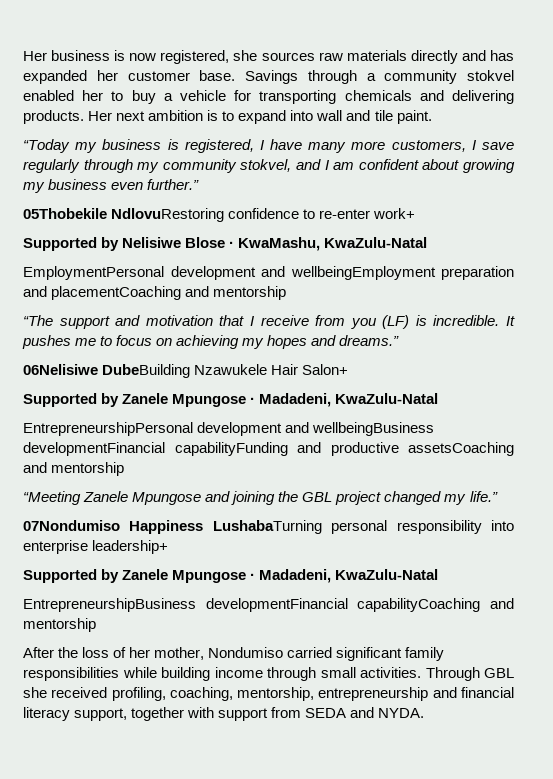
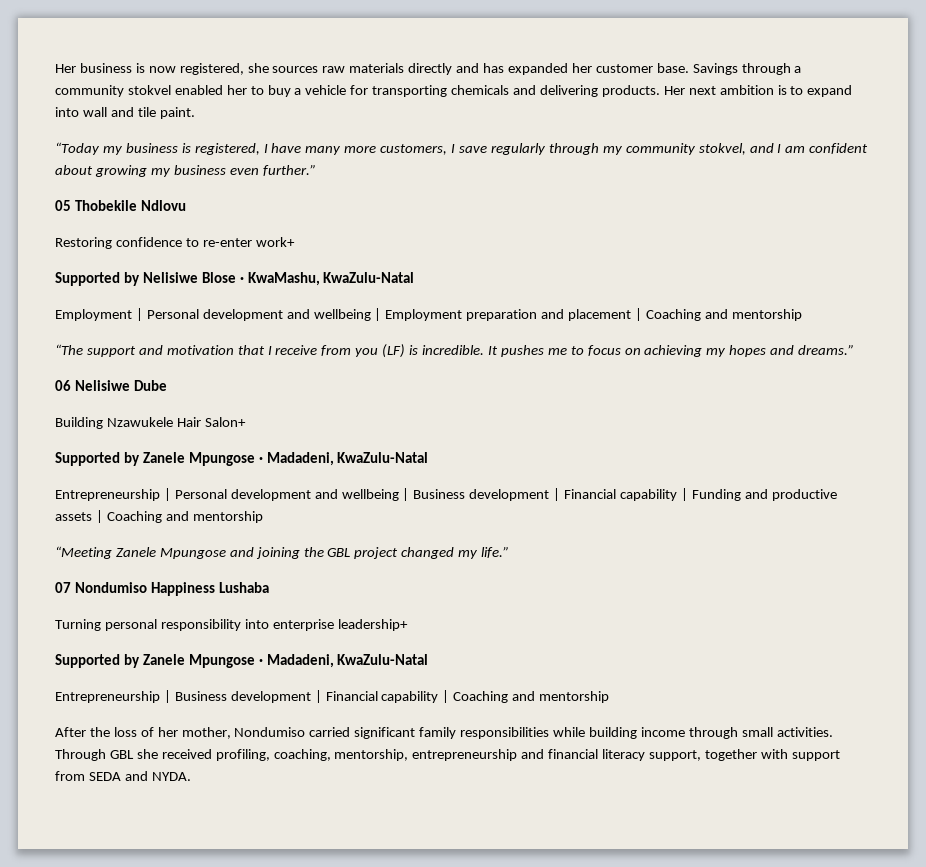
[23,208,225,222] 05Thobekile NdlovuRestoring -> [55,200,186,211] [55,237,112,249] 05 Thobekile Ndlovu // Restoring
[23,266,514,280] [23,286,182,300] EmploymentPersonal development and wellbeingEmployment preparation and placementCoaching -> [55,308,701,321] Employment | Personal development and wellbeing | Employment preparation and placement | Coaching
[23,364,191,378] 06Nelisiwe DubeBuilding -> [55,380,167,391] [55,417,103,429] 06 Nelisiwe Dube // Building
[23,422,435,436] [23,442,514,456] EntrepreneurshipPersonal development and wellbeingBusiness developmentFinancial capabilityFunding and productive assetsCoaching -> [55,488,837,501] [55,510,162,523] Entrepreneurship | Personal development and wellbeing | Business development | Financial capability | Funding and productive assets | Coaching
[23,520,322,534] 07Nondumiso Happiness LushabaTurning -> [55,582,269,596] [55,619,101,631] 07 Nondumiso Happiness Lushaba // Turning
[23,598,481,612] EntrepreneurshipBusiness developmentFinancial capabilityCoaching -> [55,690,509,703] Entrepreneurship | Business development | Financial capability | Coaching

